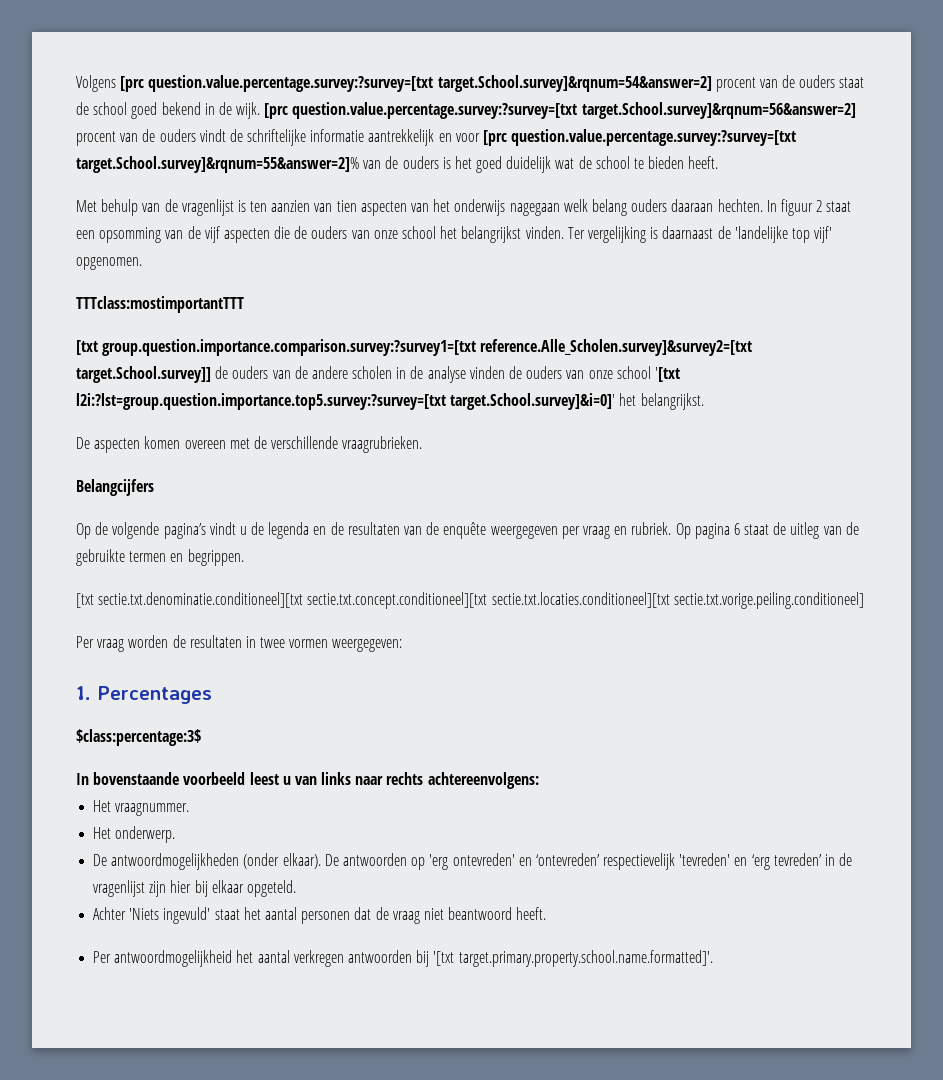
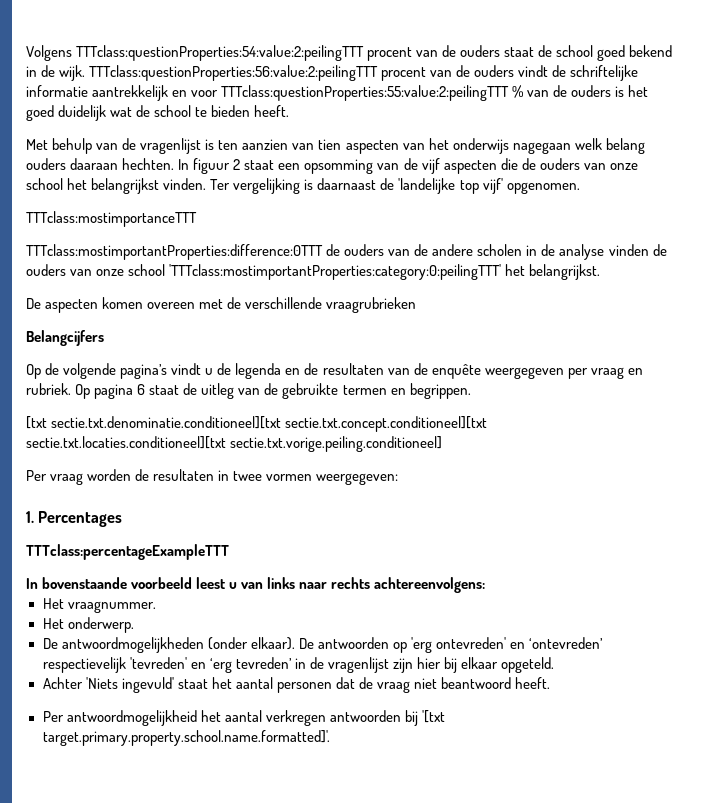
[120,75,712,92] [prc question.value.percentage.survey:?survey=[txt target.School.survey]&rqnum=54&answer=2] -> [76,45,365,61] TTTclass:questionProperties:54:value:2:peilingTTT
[264,102,856,119] [prc question.value.percentage.survey:?survey=[txt target.School.survey]&rqnum=56&answer=2] -> [89,65,379,81] TTTclass:questionProperties:56:value:2:peilingTTT
[483,129,797,146] [76,156,359,173] [prc question.value.percentage.survey:?survey=[txt target.School.survey]&rqnum=55&answer=2]% -> [221,85,524,101] TTTclass:questionProperties:55:value:2:peilingTTT %
[76,296,244,313] [76,339,753,356] [76,366,211,383] TTTclass:mostimportantTTT // [txt group.question.importance.comparison.survey:?survey1=[txt reference.Alle_Scholen.survey]&survey2=[txt target.School.survey]] -> [26,211,197,227] [26,244,323,260] TTTclass:mostimportanceTTT // TTTclass:mostimportantProperties:difference:0TTT
[654,367,680,382] [76,393,616,410] '[txt l2i:?lst=group.question.importance.top5.survey:?survey=[txt target.School.survey]&i=0]' -> [169,264,502,280] 'TTTclass:mostimportantProperties:category:0:peilingTTT'
[342,436,423,453] vraagrubrieken. -> [326,297,417,313] vraagrubrieken
[76,729,201,746] $class:percentage:3$ -> [26,544,229,560] TTTclass:percentageExampleTTT

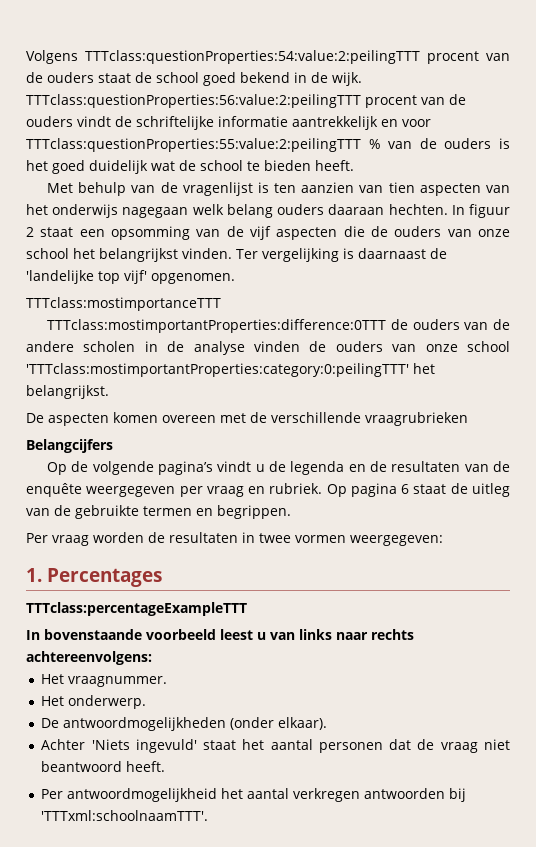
[26,416,488,432] [26,436,443,452] // [txt sectie.txt.denominatie.conditioneel][txt sectie.txt.concept.conditioneel][txt sectie.txt.locaties.conditioneel][txt sectie.txt.vorige.peiling.conditioneel] -> (291, 512) none
[298,637,604,653] [42,657,555,673] De antwoorden op 'erg ontevreden' en ‘ontevreden’ respectievelijk 'tevreden' en ‘erg tevreden’ in de vragenlijst zijn hier bij elkaar opgeteld. -> (328, 723) none
[421,710,445,723] [42,730,331,746] '[txt target.primary.property.school.name.formatted]'. -> [41,810,209,821] 'TTTxml:schoolnaamTTT'.

